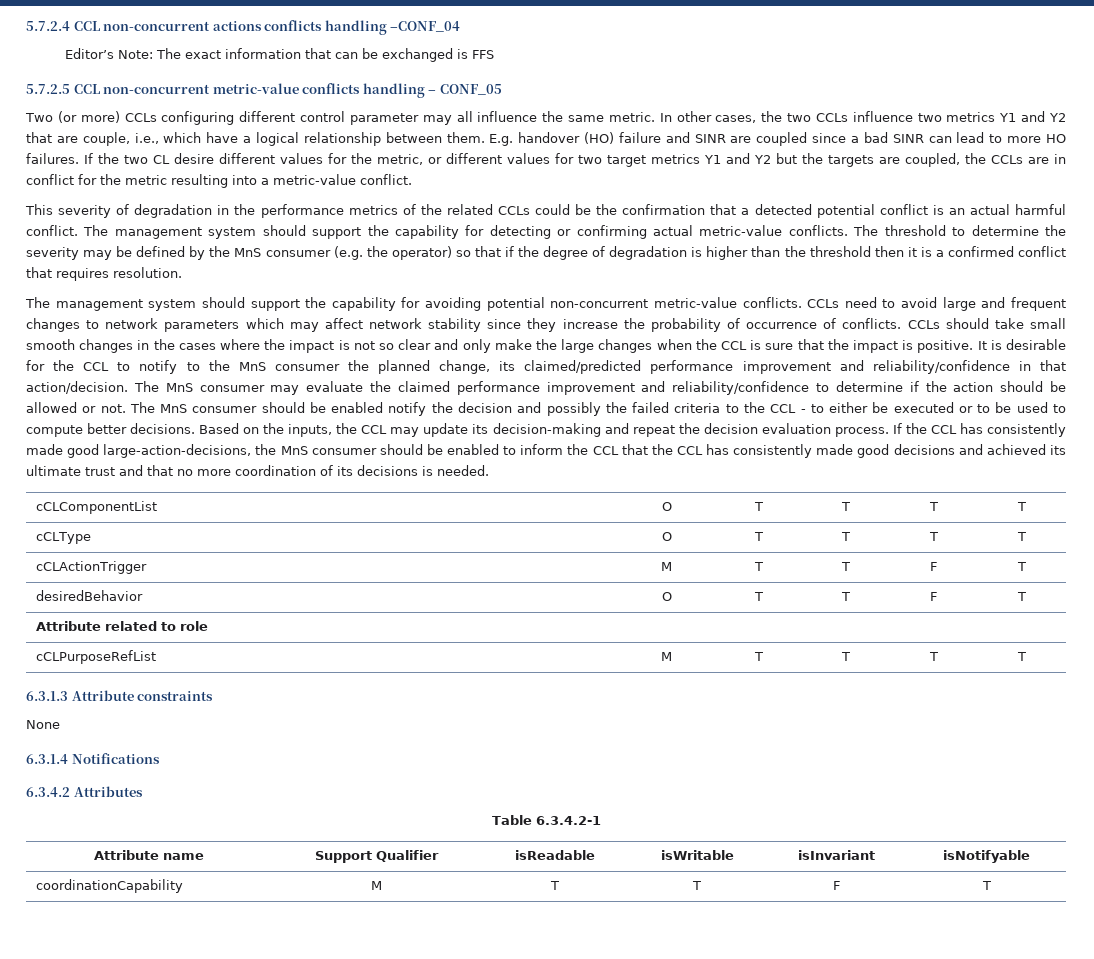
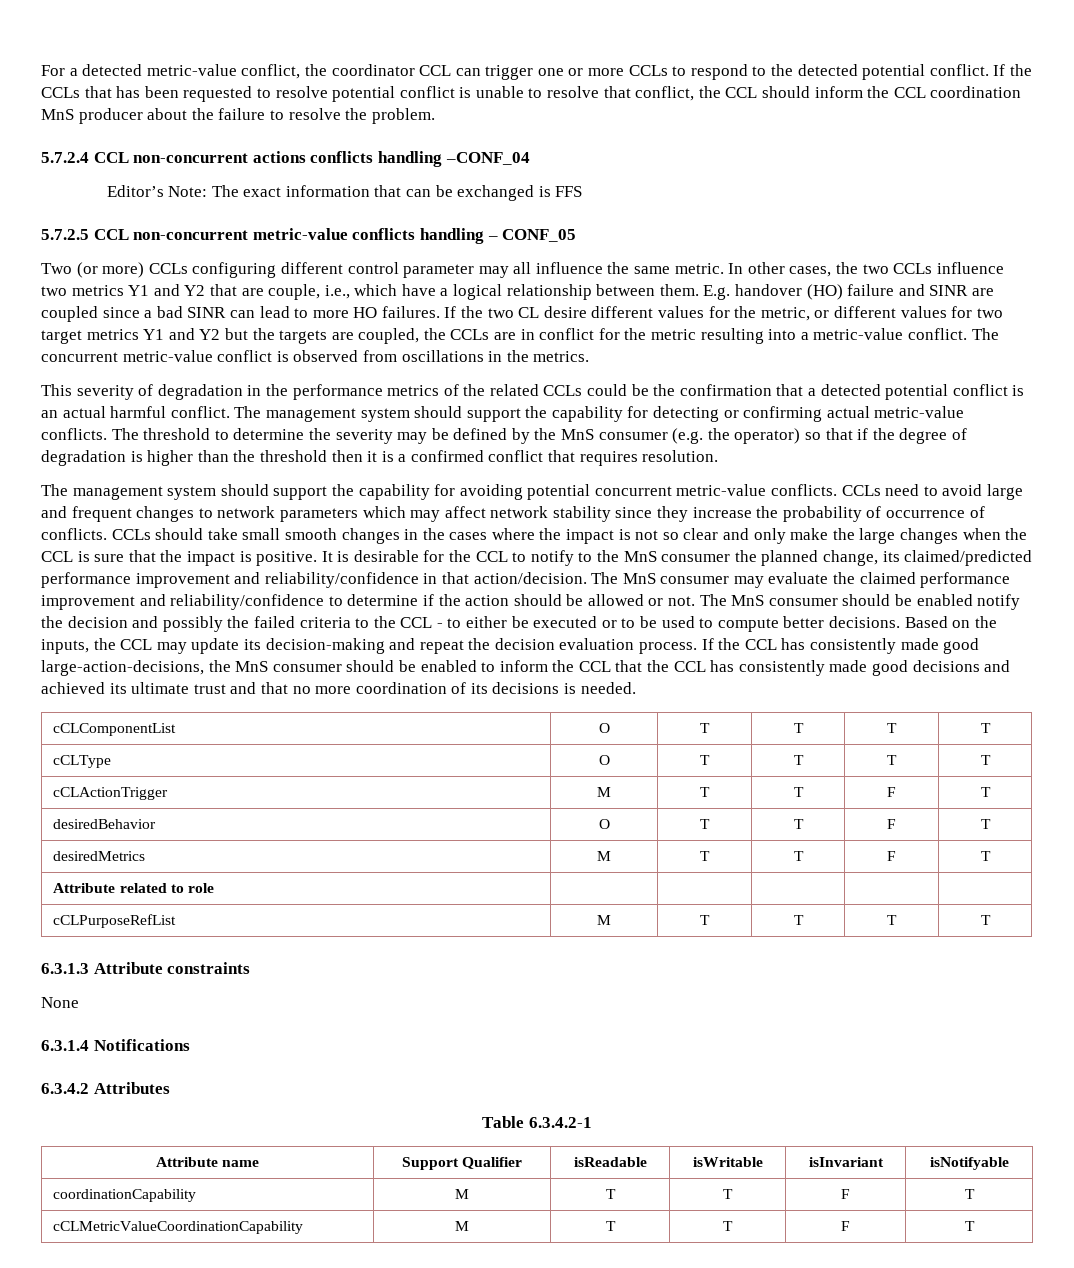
(26, 26) none -> [41,64,1032,80] [41,86,1022,102] [41,108,435,124] For a detected metric-value conflict, the coordinator CCL can trigger one or more CCLs to respond to the detected potential conflict. If the CCLs that has been requested to resolve potential conflict is unable to resolve that conflict, the CCL should inform the CCL coordination MnS producer about the failure to resolve the problem. //
(412, 179) none -> [971,328,999,340] [41,350,590,362] The concurrent metric-value conflict is observed from oscillations in the metrics.
[550,299,649,308] non-concurrent -> [594,486,672,496] concurrent
(1026, 596) none -> [53,851,146,861] [597,851,611,861] [700,851,710,861] [793,851,804,861] [887,851,896,861] [980,851,991,861] // desiredMetrics | M | T | T | F | T
(991, 885) none -> [53,1221,304,1234] [455,1221,469,1231] [605,1221,616,1231] [723,1221,733,1231] [841,1221,850,1231] [964,1221,975,1231] // cCLMetricValueCoordinationCapability | M | T | T | F | T

